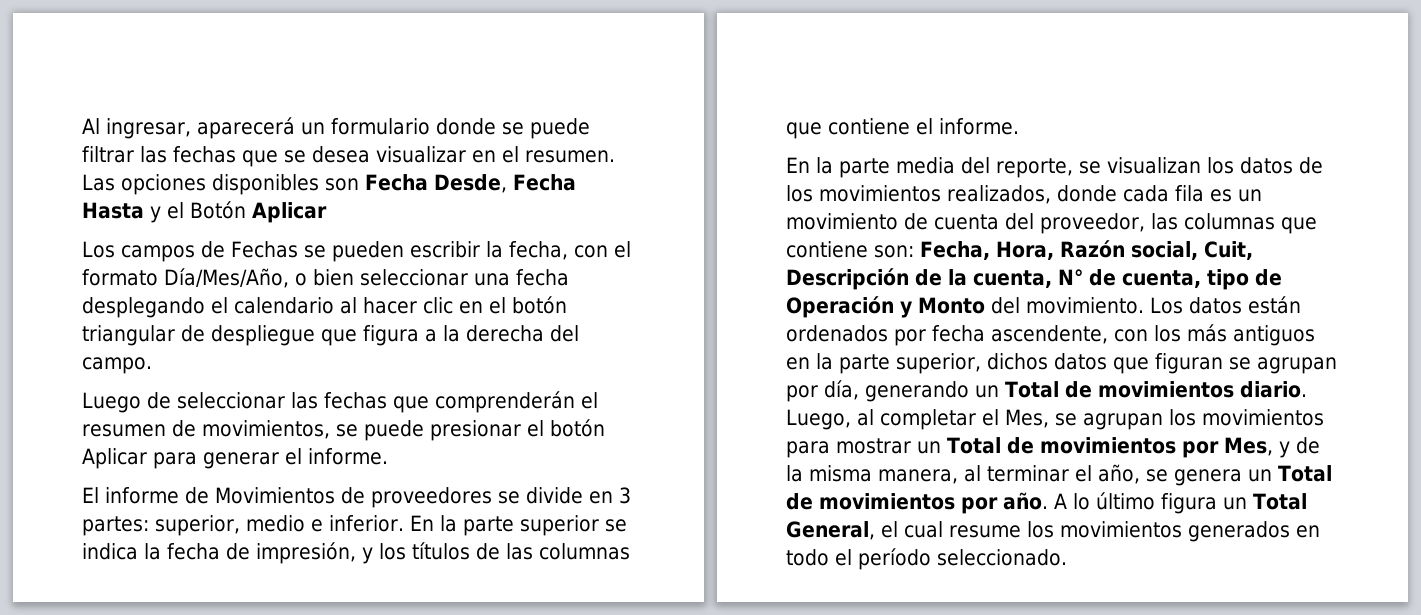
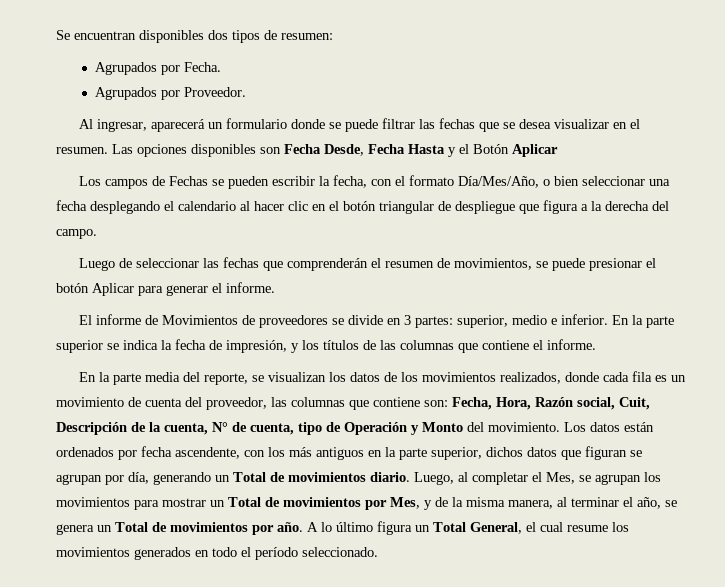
(82, 126) none -> [56,30,333,43] [94,62,221,75] [94,87,246,100] Se encuentran disponibles dos tipos de resumen: // Agrupados por Fecha. // Agrupados por Proveedor. //

